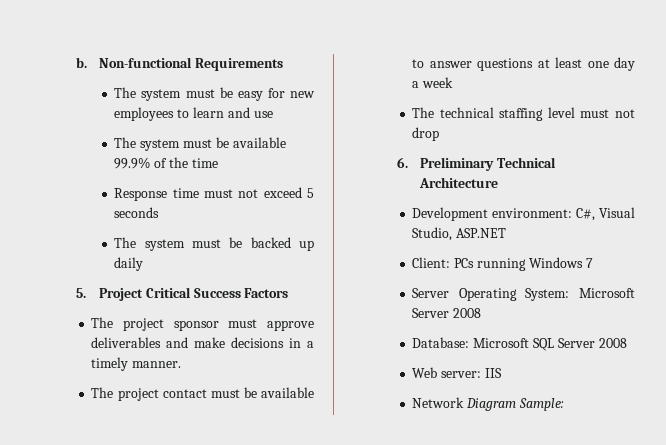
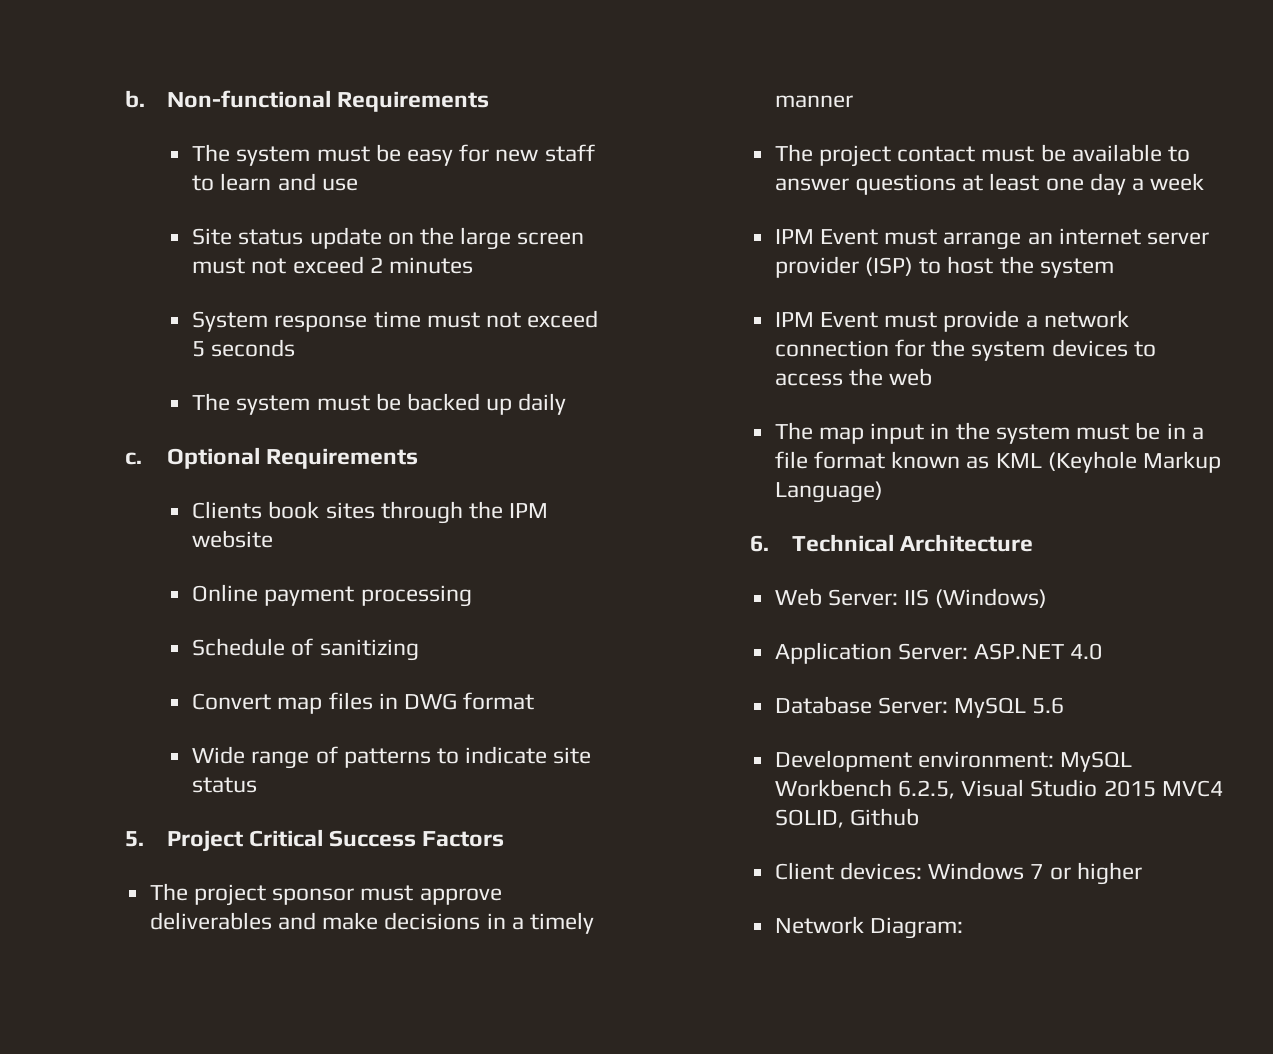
[114,107,175,121] employees -> [544,144,595,162] staff
[114,137,286,151] [114,157,218,169] [114,188,168,201] The system must be available 99.9% of the time // Response -> [192,227,585,250] [192,256,473,274] [192,311,368,332] Site status update on the large screen must not exceed 2 minutes // System response
(144, 264) none -> [124,447,419,469] [192,501,549,524] [192,530,274,548] [192,584,472,607] [192,638,419,661] [192,692,535,714] [192,746,592,769] [192,777,258,793] // c. Optional Requirements // Clients book sites through the IPM website // Online payment processing // Schedule of sanitizing // Convert map files in DWG format // Wide range of patterns to indicate site status
[132,361,182,368] manner. -> [774,95,853,108] manner
[412,107,635,121] [412,127,440,141] The technical staffing level must not drop -> [774,228,1210,250] [774,256,1114,278] [774,310,1129,332] [774,339,1156,361] [774,368,933,386] [774,422,1204,444] [774,451,1222,473] [774,481,883,503] IPM Event must arrange an internet server provider (ISP) to host the system // IPM Event must provide a network connection for the system devices to access the web // The map input in the system must be in a file format known as KML (Keyhole Markup Language)
[419,157,494,171] Preliminary -> (769, 543) none
[412,207,635,221] [412,227,507,241] [412,257,593,271] [412,288,635,301] [412,308,482,318] [412,337,627,351] [412,367,502,378] Development environment: C#, Visual Studio, ASP.NET // Client: PCs running Windows 7 // Server Operating System: Microsoft Server 2008 // Database: Microsoft SQL Server 2008 // Web server: IIS -> [774,588,1048,608] [774,642,1103,664] [774,696,1065,718] [774,750,1133,772] [774,779,1223,799] [774,808,920,828] [774,862,1142,885] Web Server: IIS (Windows) // Application Server: ASP.NET 4.0 // Database Server: MySQL 5.6 // Development environment: MySQL Workbench 6.2.5, Visual Studio 2015 MVC4 SOLID, Github // Client devices: Windows 7 or higher
[466,398,564,411] Diagram Sample: -> [870,917,964,939] Diagram:

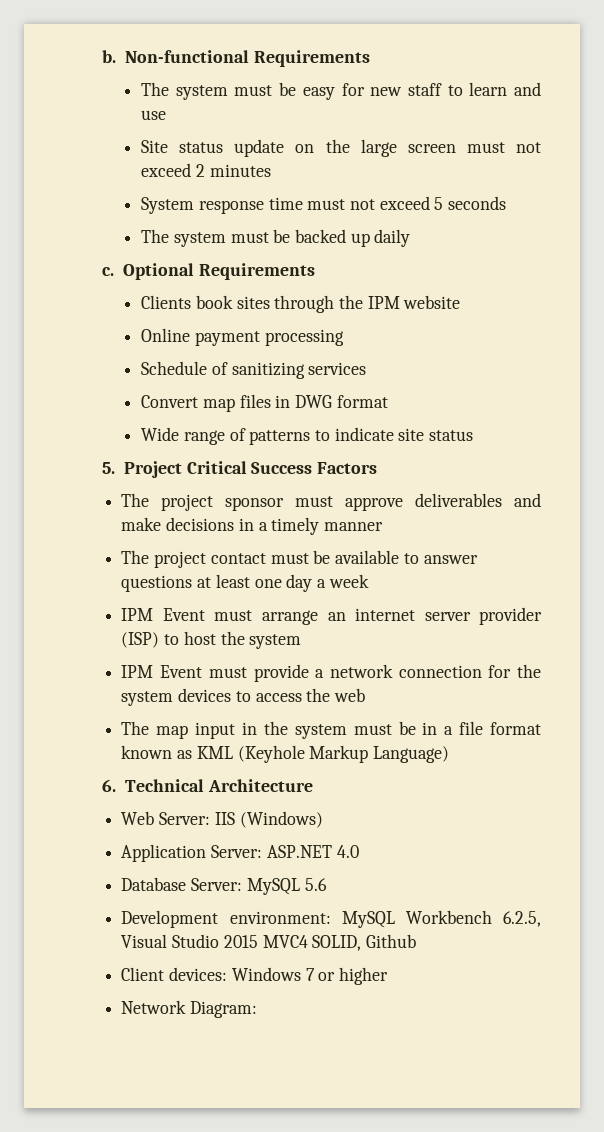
(419, 650) none -> [308,362,367,375] services

